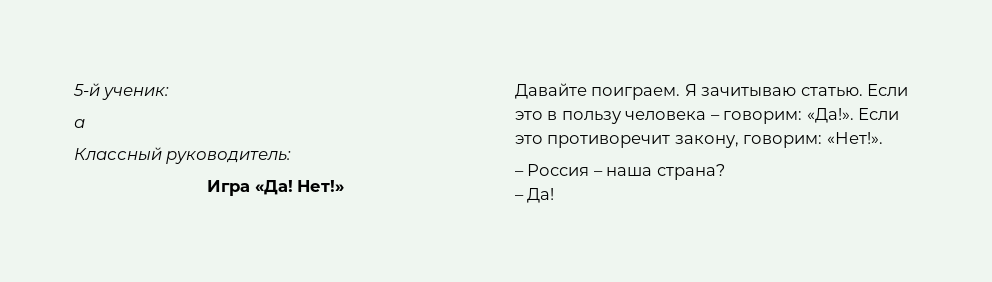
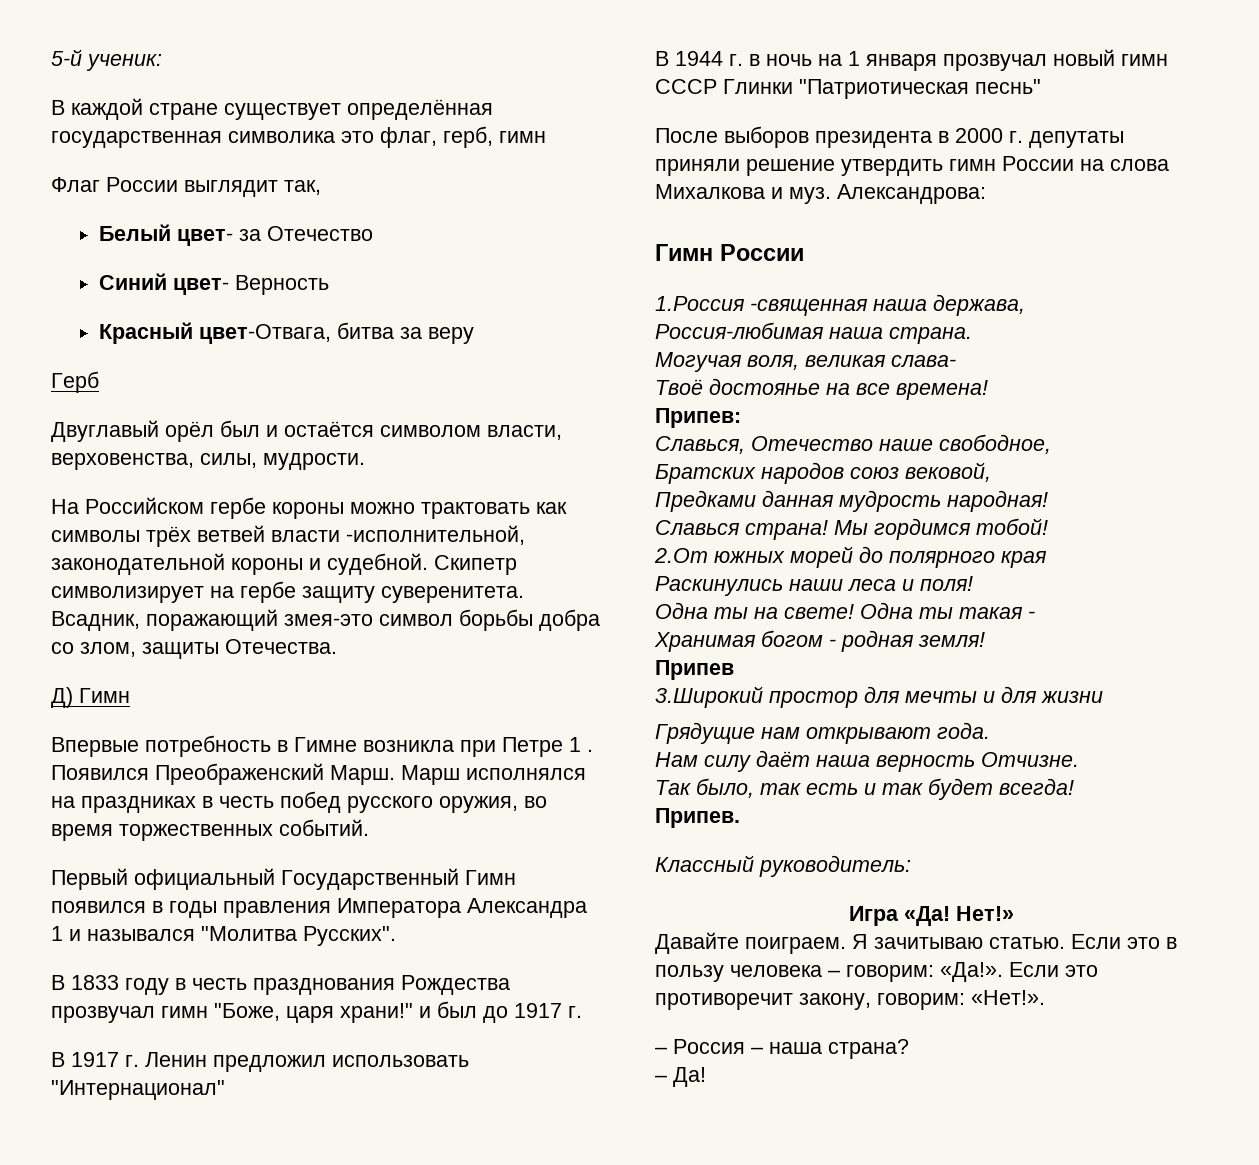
[74,119,85,128] а -> [51,98,493,120] [51,126,546,148] [51,177,321,197] [98,224,373,246] [98,273,329,295] [98,322,474,344] [51,371,99,393] [51,420,562,442] [51,453,365,470] [51,497,567,519] [51,525,525,547] [51,553,517,575] [51,581,524,603] [51,609,600,631] [51,639,337,659] [51,687,130,708] [51,735,593,757] [51,763,586,785] [51,791,547,813] [51,819,369,841] [51,868,516,890] [51,898,587,918] [51,926,396,946] [51,975,510,995] [51,1001,582,1023] [51,1052,469,1072] [51,1080,225,1100] [655,49,1168,71] [655,79,1041,99] [655,126,1124,148] [655,156,1169,176] [655,184,986,204] [655,244,804,261] [655,294,1025,316] [655,322,972,344] [655,352,956,372] [655,378,988,400] [655,408,741,428] [655,434,1051,454] [655,462,991,484] [655,490,1048,512] [655,518,1048,540] [654,546,1047,568] [655,576,973,596] [655,602,1035,619] [654,630,985,652] [655,660,734,680] [655,686,1103,708] [655,722,990,744] [655,750,1079,772] [655,778,1074,800] [655,808,740,828] В каждой стране существует определённая государственная символика это флаг, герб, гимн // Флаг России выглядит так, // Белый цвет- за Отечество // Синий цвет- Верность // Красный цвет-Отвага, битва за веру // Герб // Двуглавый орёл был и остаётся символом власти, верховенства, силы, мудрости. // На Российском гербе короны можно трактовать как символы трёх ветвей власти -исполнительной, законодательной короны и судебной. Скипетр символизирует на гербе защиту суверенитета. Всадник, поражающий змея-это символ борьбы добра со злом, защиты Отечества. // Д) Гимн // Впервые потребность в Гимне возникла при Петре 1 . Появился Преображенский Марш. Марш исполнялся на праздниках в честь побед русского оружия, во время торжественных событий. // Первый официальный Государственный Гимн появился в годы правления Императора Александра 1 и назывался "Молитва Русских". // В 1833 году в честь празднования Рождества прозвучал гимн "Боже, царя храни!" и был до 1917 г. // В 1917 г. Ленин предложил использовать "Интернационал" // В 1944 г. в ночь на 1 января прозвучал новый гимн СССР Глинки "Патриотическая песнь" // После выборов президента в 2000 г. депутаты приняли решение утвердить гимн России на слова Михалкова и муз. Александрова: // Гимн России // 1.Россия -священная наша держава, // Россия-любимая наша страна. // Могучая воля, великая слава- // Твоё достоянье на все времена! // Припев: // Славься, Отечество наше свободное, // Братских народов союз вековой, // Предками данная мудрость народная! // Славься страна! Мы гордимся тобой! // 2.От южных морей до полярного края // Раскинулись наши леса и поля! // Одна ты на свете! Одна ты такая - // Хранимая богом - родная земля! // Припев // 3.Широкий простор для мечты и для жизни // Грядущие нам открывают года. // Нам силу даёт наша верность Отчизне. // Так было, так есть и так будет всегда! // Припев.

